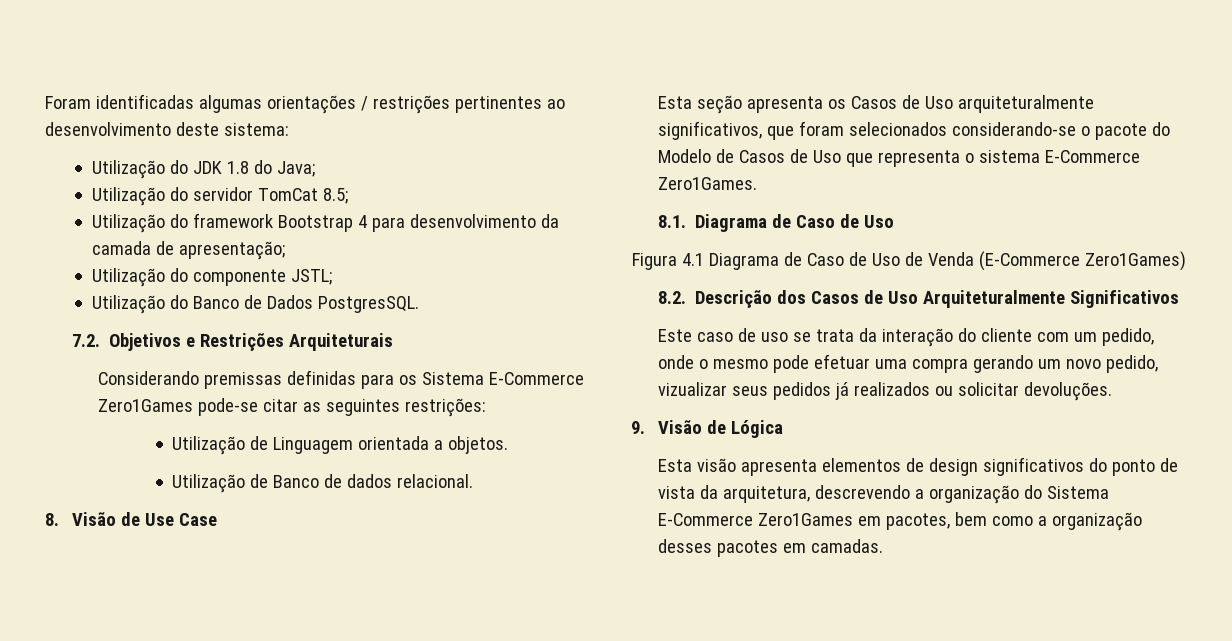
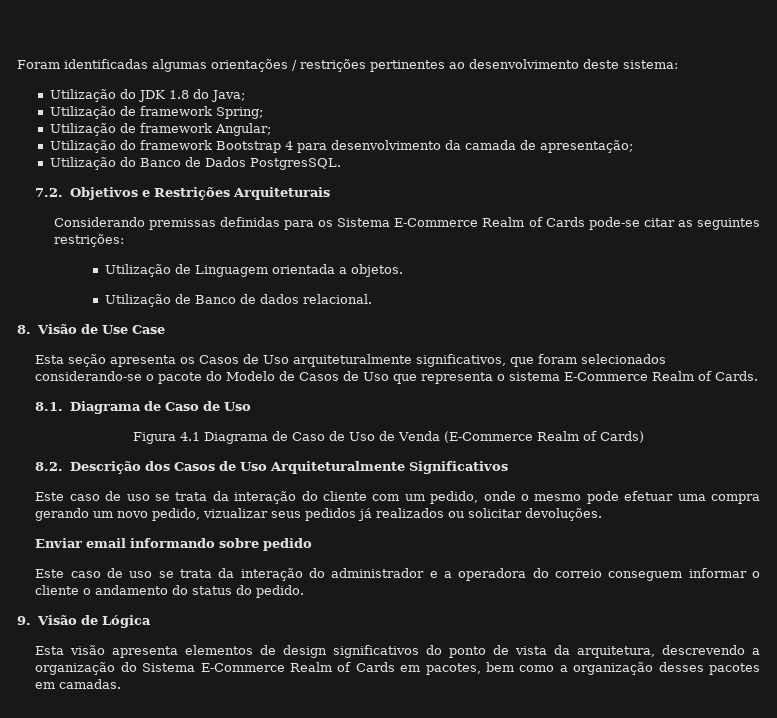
[170,187,349,204] do servidor TomCat 8.5; -> [119,106,263,119] [49,123,271,136] de framework Spring; // Utilização de framework Angular;
[92,268,333,287] // Utilização do componente JSTL; -> (633, 146) none
[98,399,194,412] Zero1Games -> [482,217,585,227] Realm of Cards
[657,177,757,190] Zero1Games. -> [652,371,759,381] Realm of Cards.
[1084,251,1186,271] Zero1Games) -> [536,431,644,443] Realm of Cards)
(1112, 391) none -> [35,538,313,551] [35,568,760,581] [35,585,305,598] // Enviar email informando sobre pedido // Este caso de uso se trata da interação do administrador e a operadora do correio conseguem informar o cliente o andamento do status do pedido.
[757,513,853,526] Zero1Games -> [289,662,395,672] Realm of Cards

